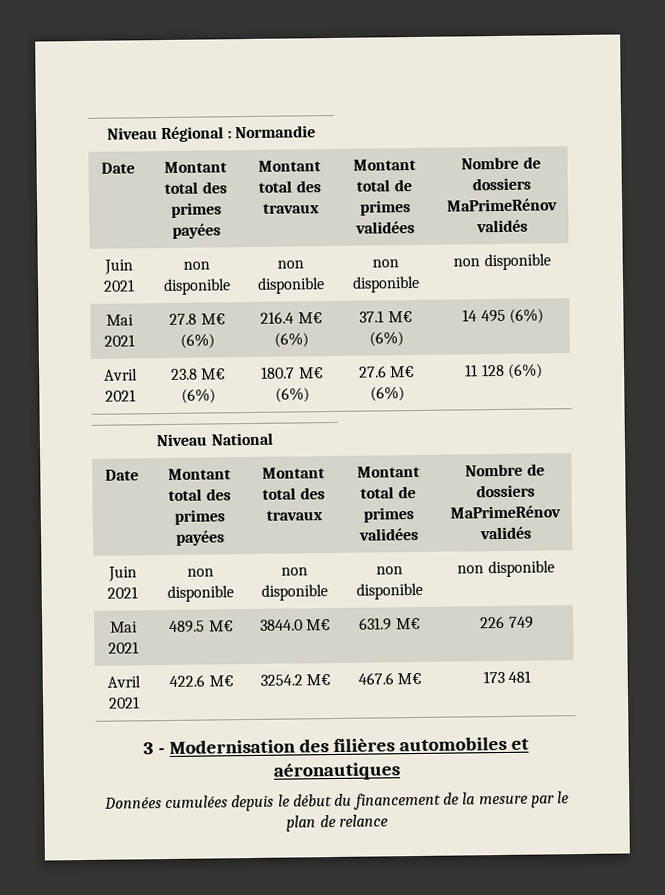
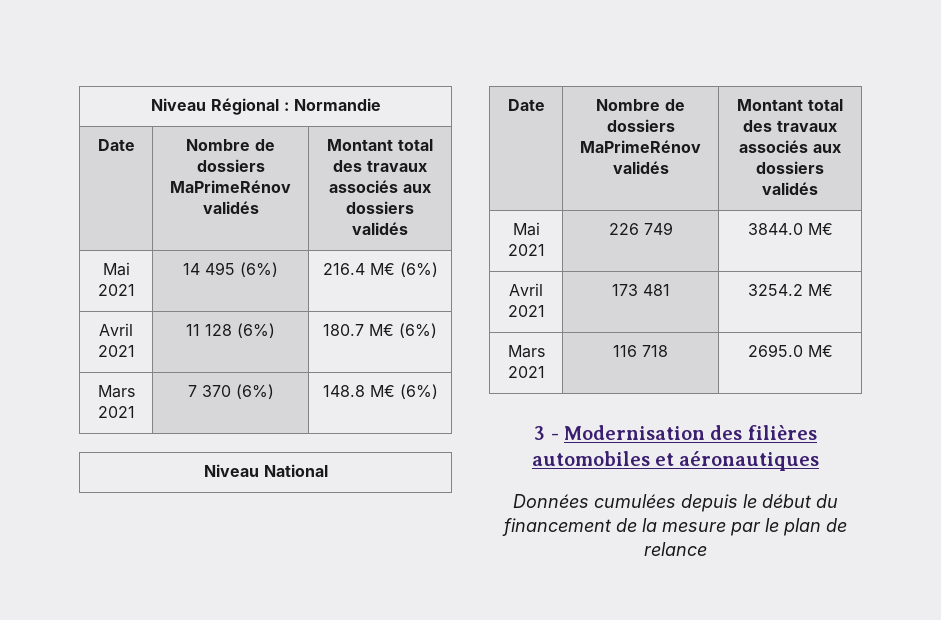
[164,161,227,174] [164,181,227,194] [171,202,222,218] [172,223,221,239] [258,160,321,172] [258,180,321,193] [262,203,320,214] [352,158,416,171] [356,179,412,192] [359,200,411,216] [354,220,415,234] [461,156,541,170] [471,177,531,191] [447,198,558,212] [475,219,528,233] [103,259,133,275] [103,279,135,292] [183,261,210,270] [163,278,231,296] [277,260,304,269] [257,277,325,294] [371,259,399,268] [351,275,420,293] [453,253,551,271] [106,314,134,326] [104,334,135,347] [169,313,226,325] Montant total des primes payées | Montant total des travaux | Montant total de primes validées | Nombre de dossiers MaPrimeRénov validés // Juin 2021 | non disponible | non disponible | non disponible | non disponible // Mai 2021 | 27.8 M€ -> [186,139,275,151] [196,159,265,172] [170,180,291,193] [202,201,259,214] [327,139,433,151] [333,160,427,172] [329,180,431,193] [346,201,414,214] [352,222,408,235] [102,262,130,276] [97,284,135,296] [183,262,235,275] Nombre de dossiers MaPrimeRénov validés | Montant total des travaux associés aux dossiers validés // Mai 2021 | 14 495
[359,310,413,323] [368,331,404,347] [462,308,544,324] [104,368,138,381] [105,389,136,402] [170,368,227,380] | 37.1 M€ (6%) | 14 495 (6%) // Avril 2021 | 23.8 M€ -> [99,323,133,336] [97,345,135,357] [186,324,232,336] // Avril 2021 | 11 128
[358,365,416,378] [369,386,405,402] [465,363,505,377] | 27.6 M€ (6%) | 11 128 -> [97,385,135,398] [97,406,135,418] [187,384,274,399] [322,385,395,397] // Mars 2021 | 7 370 (6%) | 148.8 M€
[168,468,231,480] [168,488,231,501] [174,509,225,525] [175,530,225,546] [262,467,325,479] [262,487,325,500] [265,510,323,521] [356,465,420,478] [360,486,416,499] [362,507,414,523] [357,527,419,541] [465,463,545,477] [475,484,535,498] [450,505,561,519] [478,526,532,540] [107,566,137,582] [107,586,138,599] [187,568,214,577] [167,585,234,602] [281,567,308,576] [261,584,328,601] [375,566,403,575] [355,582,423,600] [457,560,555,578] [110,621,138,633] [108,641,139,654] [169,620,234,633] Montant total des primes payées | Montant total des travaux | Montant total de primes validées | Nombre de dossiers MaPrimeRénov validés // Juin 2021 | non disponible | non disponible | non disponible | non disponible // Mai 2021 | 489.5 M€ -> [596,99,685,111] [606,119,675,132] [580,140,701,153] [612,161,669,174] [737,99,843,111] [743,120,837,132] [739,140,841,153] [756,161,824,174] [762,182,818,195] [512,222,540,236] [507,244,545,256] [608,222,673,235] Nombre de dossiers MaPrimeRénov validés | Montant total des travaux associés aux dossiers validés // Mai 2021 | 226 749
[359,617,421,631] [480,615,534,629] [107,675,141,688] [108,696,140,709] [169,674,234,687] | 631.9 M€ | 226 749 // Avril 2021 | 422.6 M€ -> [509,283,543,296] [507,305,545,317] [611,284,670,296] // Avril 2021 | 173 481
[357,672,423,685] [482,670,532,684] | 467.6 M€ | 173 481 -> [507,345,545,358] [507,366,545,378] [613,345,668,357] [747,344,833,357] // Mars 2021 | 116 718 | 2695.0 M€

